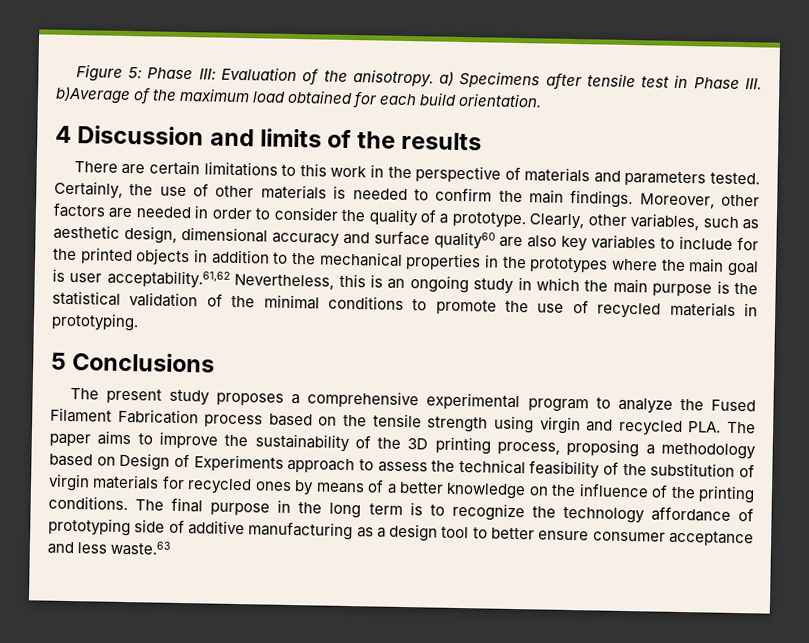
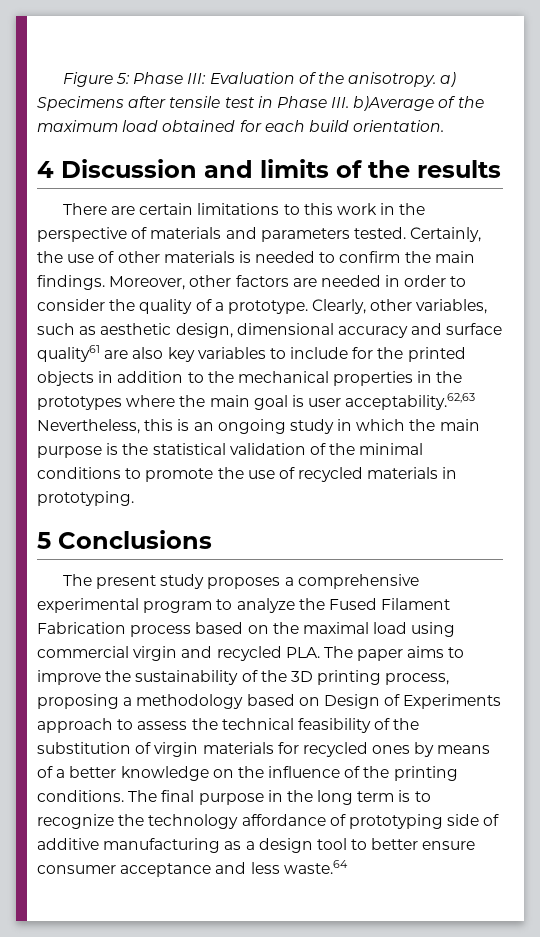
[433,231,496,250] quality60 -> [37,345,100,362] quality61
[106,269,230,289] acceptability.61,62 -> [345,393,476,410] acceptability.62,63
[372,413,534,434] tensile strength using -> [302,622,456,637] [37,646,129,658] maximal load using commercial
[110,540,172,556] waste.63 -> [283,860,348,874] waste.64

